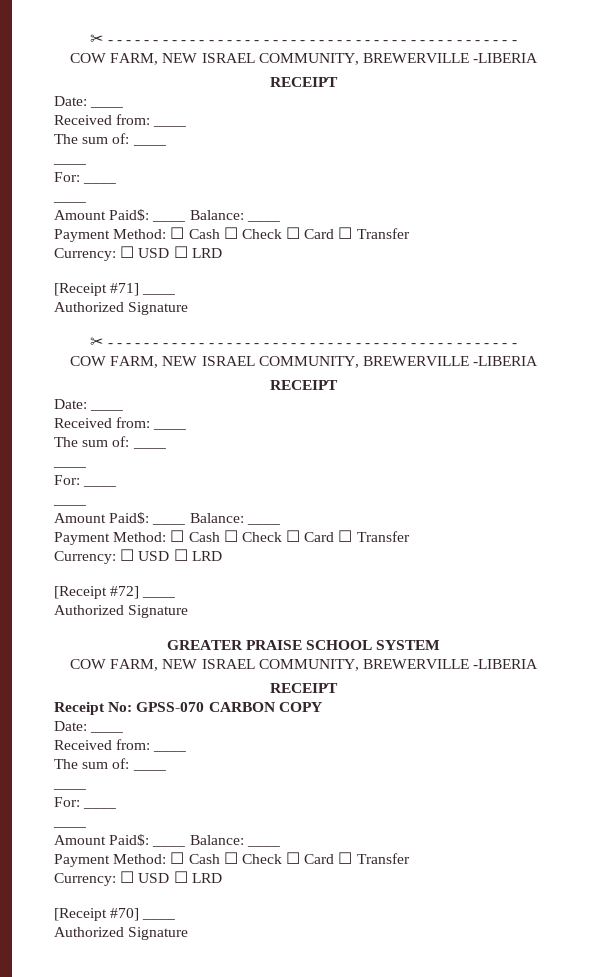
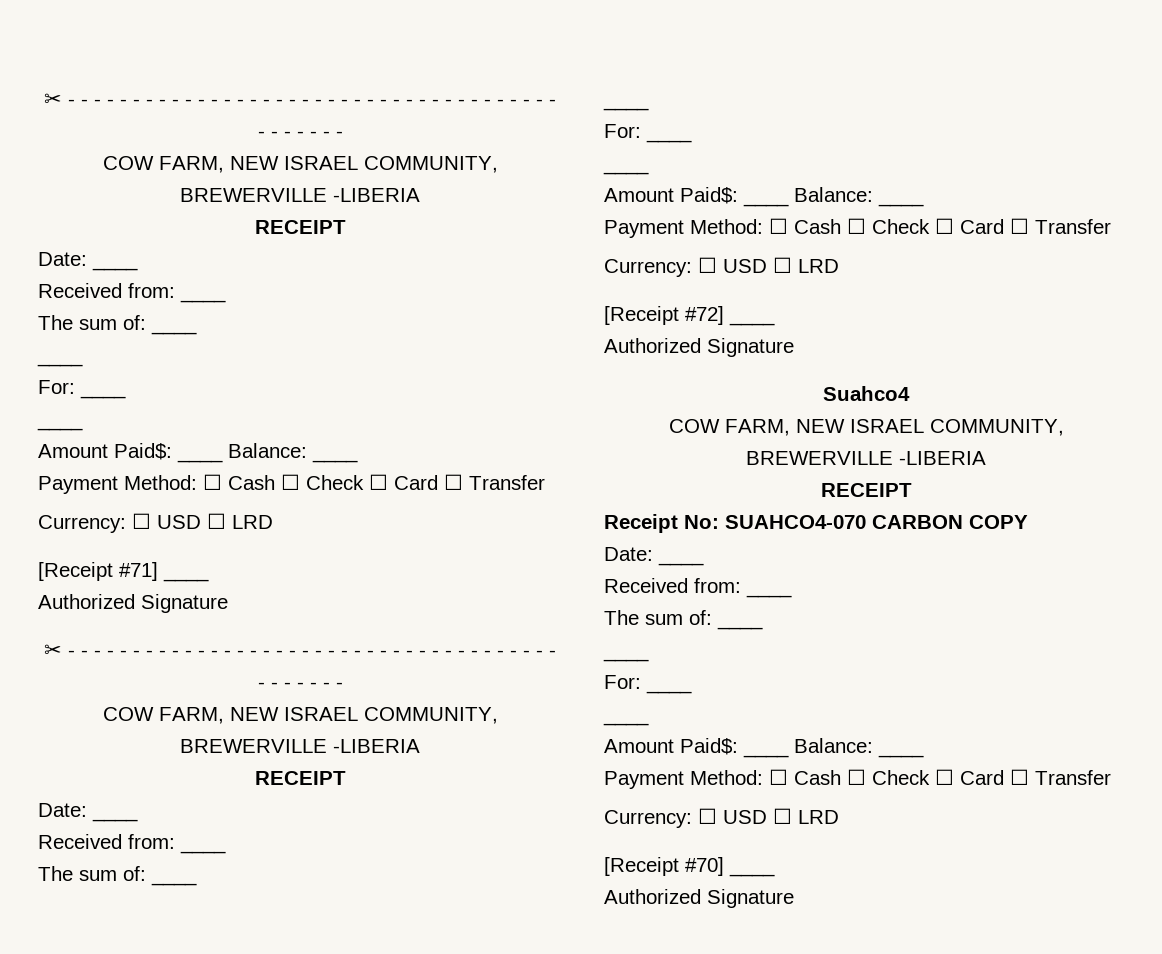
[166,640,441,650] GREATER PRAISE SCHOOL SYSTEM -> [823,386,910,401] Suahco4
[136,702,205,712] GPSS-070 -> [725,515,866,529] SUAHCO4-070

